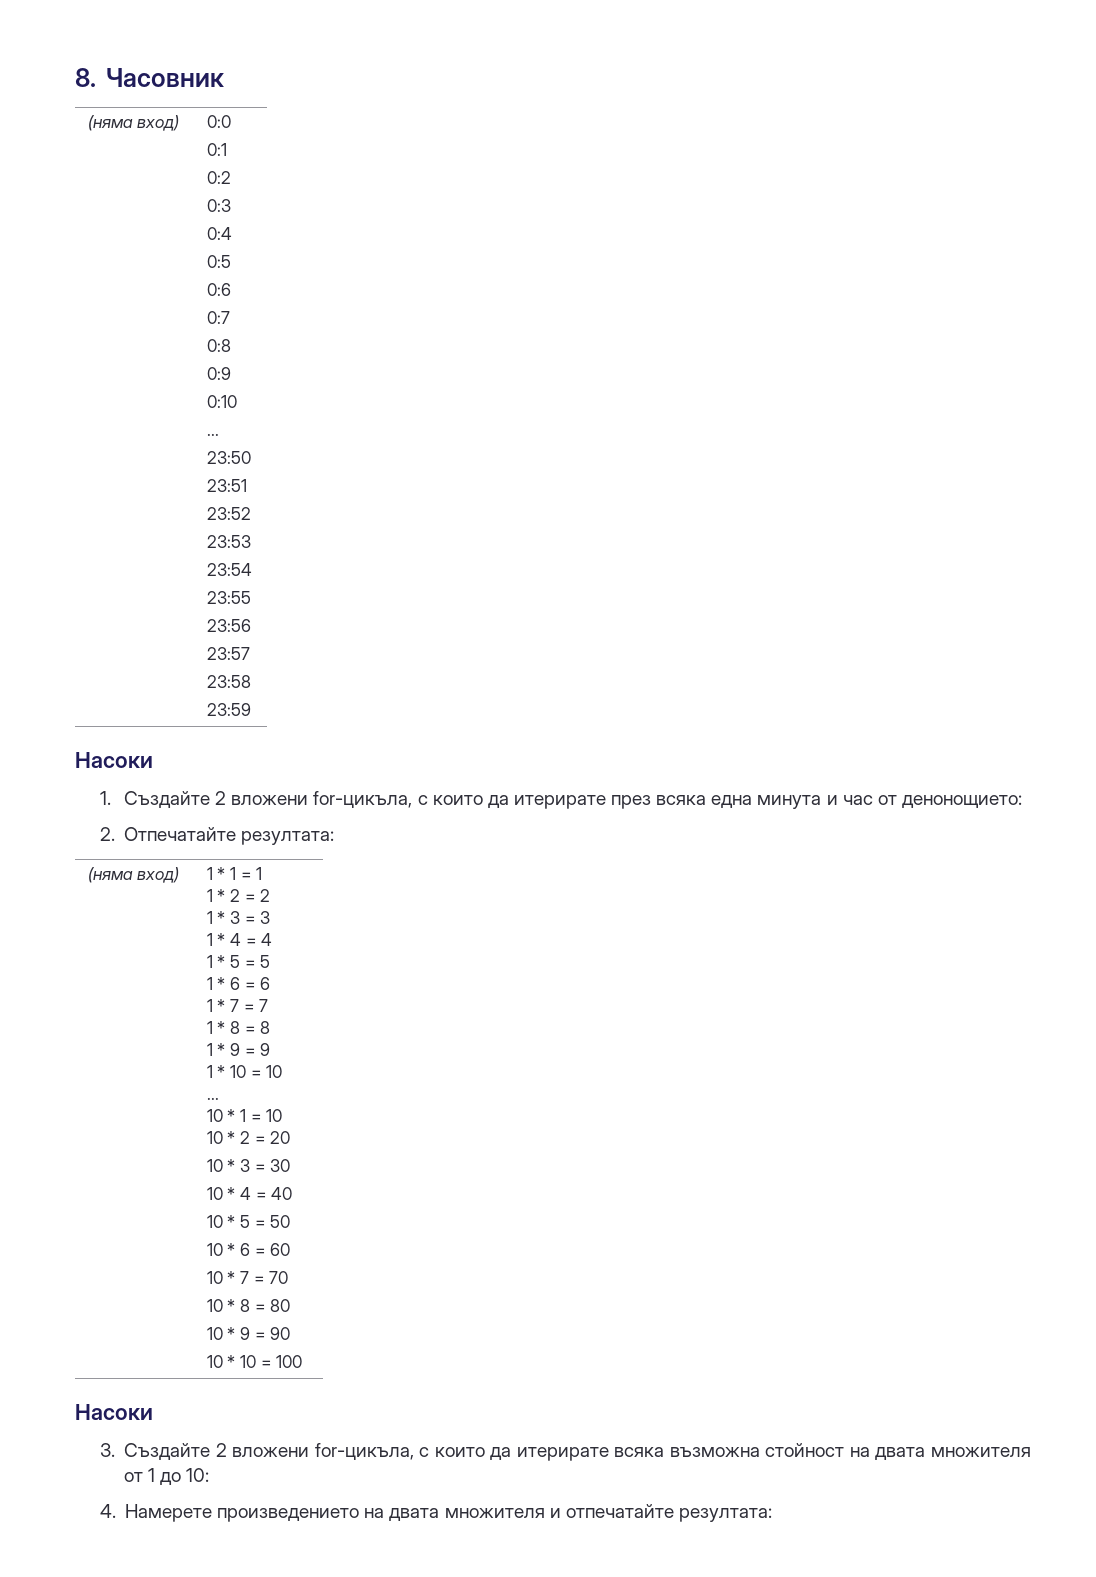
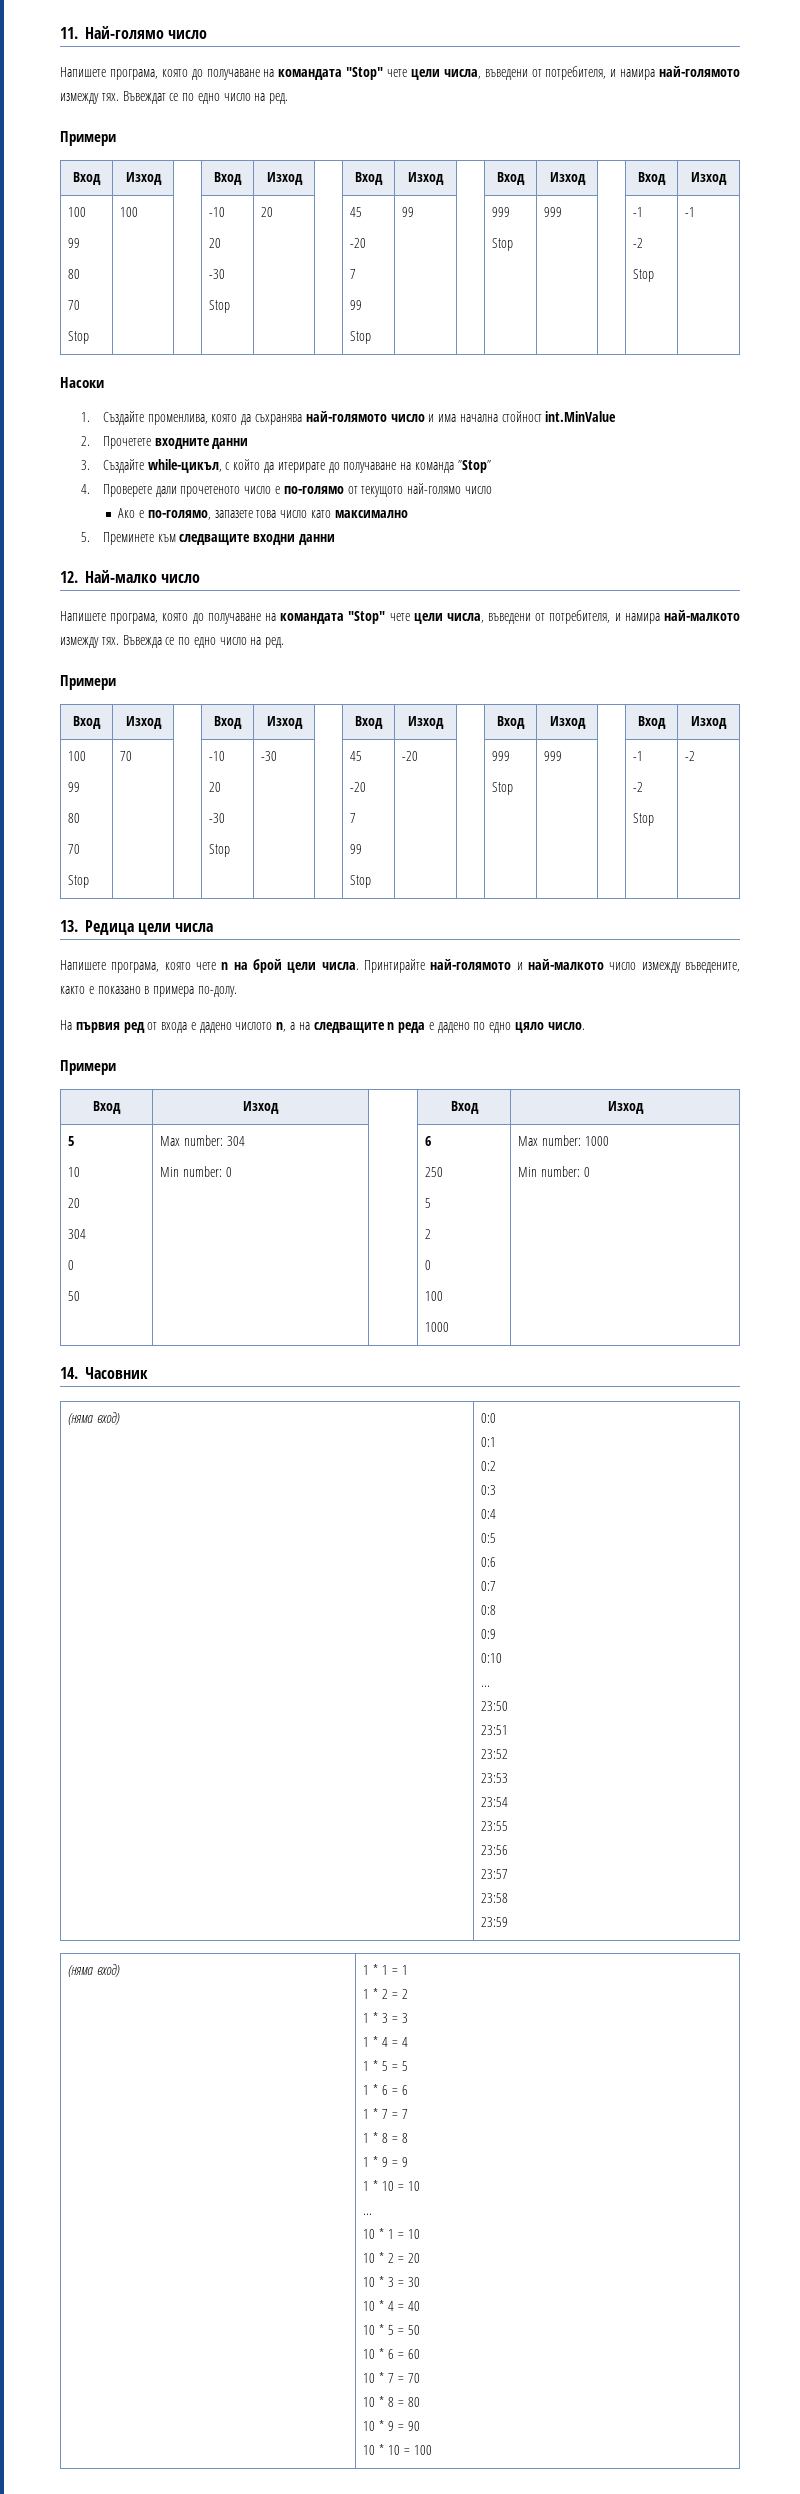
[75,68,96,87] 8. -> [60,26,208,39] [60,66,740,80] [60,91,289,104] [60,131,116,146] [73,172,101,185] [125,172,162,185] [214,172,242,185] [266,172,303,185] [355,172,383,185] [408,172,444,185] [497,172,525,185] [549,172,586,185] [638,172,666,185] [691,172,727,185] [68,207,87,217] [68,238,81,248] [68,269,81,279] [68,300,81,310] [68,331,90,344] [120,207,139,217] [209,207,226,217] [209,238,222,248] [209,269,226,279] [209,300,231,313] [261,207,274,217] [350,207,363,217] [350,238,367,248] [350,269,357,279] [350,300,363,310] [350,331,372,344] [402,207,415,217] [492,207,511,217] [492,238,514,251] [544,207,563,217] [633,207,644,217] [633,238,644,248] [633,269,655,282] [685,207,696,217] [60,377,104,388] [81,411,617,425] [81,436,249,449] [81,459,491,473] [81,483,492,497] [118,508,408,520] [81,532,335,545] [60,570,201,583] [60,610,740,624] [60,635,285,648] [60,675,116,690] [73,716,101,729] [125,716,162,729] [214,716,242,729] [266,716,303,729] [355,716,383,729] [408,716,444,729] [497,716,525,729] [549,716,586,729] [638,716,666,729] [691,716,727,729] [68,751,87,761] [68,782,81,792] [68,813,81,823] [68,844,81,854] [68,875,90,888] [120,751,133,761] [209,751,226,761] [209,782,222,792] [209,813,226,823] [209,844,231,857] [261,751,278,761] [350,751,363,761] [350,782,367,792] [350,813,357,823] [350,844,363,854] [350,875,372,888] [402,751,419,761] [492,751,511,761] [492,782,514,795] [544,751,563,761] [633,751,644,761] [633,782,644,792] [633,813,655,826] [685,751,696,761] [60,920,214,935] [60,959,741,973] [60,986,237,997] [60,1020,585,1033] [60,1060,116,1075] [93,1101,121,1114] [243,1101,279,1114] [450,1101,479,1114] [607,1101,644,1114] [68,1136,75,1146] [68,1167,81,1177] [68,1198,81,1208] [68,1229,87,1239] [68,1260,75,1270] [68,1291,81,1301] [160,1135,246,1146] [160,1166,233,1177] [425,1136,432,1146] [425,1167,444,1177] [425,1198,432,1208] [425,1229,432,1239] [425,1260,432,1270] [425,1291,444,1301] [425,1322,450,1332] [518,1135,610,1146] [518,1166,591,1177] [60,1367,78,1379] 11. Най-голямо число // Напишете програма, която до получаване на командата "Stop" чете цели числа, въведени от потребителя, и намира най-голямото измежду тях. Въвеждат се по едно число на ред. // Примери // Вход | Изход | | Вход | Изход | | Вход | Изход | | Вход | Изход | | Вход | Изход // 100 // 99 // 80 // 70 // Stop | 100 | | -10 // 20 // -30 // Stop | 20 | | 45 // -20 // 7 // 99 // Stop | 99 | | 999 // Stop | 999 | | -1 // -2 // Stop | -1 // Насоки // 1. Създайте променлива, която да съхранява най-голямото число и има начална стойност int.MinValue // 2. Прочетете входните данни // 3. Създайте while-цикъл, с който да итерирате до получаване на команда ”Stop” // 4. Проверете дали прочетеното число е по-голямо от текущото най-голямо число // Ако е по-голямо, запазете това число като максимално // 5. Преминете към следващите входни данни // 12. Най-малко число // Напишете програма, която до получаване на командата "Stop" чете цели числа, въведени от потребителя, и намира най-малкото измежду тях. Въвежда се по едно число на ред. // Примери // Вход | Изход | | Вход | Изход | | Вход | Изход | | Вход | Изход | | Вход | Изход // 100 // 99 // 80 // 70 // Stop | 70 | | -10 // 20 // -30 // Stop | -30 | | 45 // -20 // 7 // 99 // Stop | -20 | | 999 // Stop | 999 | | -1 // -2 // Stop | -2 // 13. Редица цели числа // Напишете програма, която чете n на брой цели числа. Принтирайте най-голямото и най-малкото число измежду въведените, както е показано в примера по-долу. // На първия ред от входа е дадено числото n, a на следващите n реда е дадено по едно цяло число. // Примери // Вход | Изход | | Вход | Изход // 5 // 10 // 20 // 304 // 0 // 50 | Max number: 304 // Min number: 0 | | 6 // 250 // 5 // 2 // 0 // 100 // 1000 | Max number: 1000 // Min number: 0 // 14.
[75,752,153,768] [99,791,1022,809] [99,827,335,845] // Насоки // 1. Създайте 2 вложени for-цикъла, с които да итерирате през всяка една минута и час от денонощието: // 2. Отпечатайте резултата: -> (509, 1922) none
[75,1404,153,1420] [99,1443,1032,1461] [124,1468,210,1485] [99,1504,772,1522] // Насоки // 3. Създайте 2 вложени for-цикъла, с които да итерирате всяка възможна стойност на двата множителя от 1 до 10: // 4. Намерете произведението на двата множителя и отпечатайте резултата: -> (432, 2450) none

